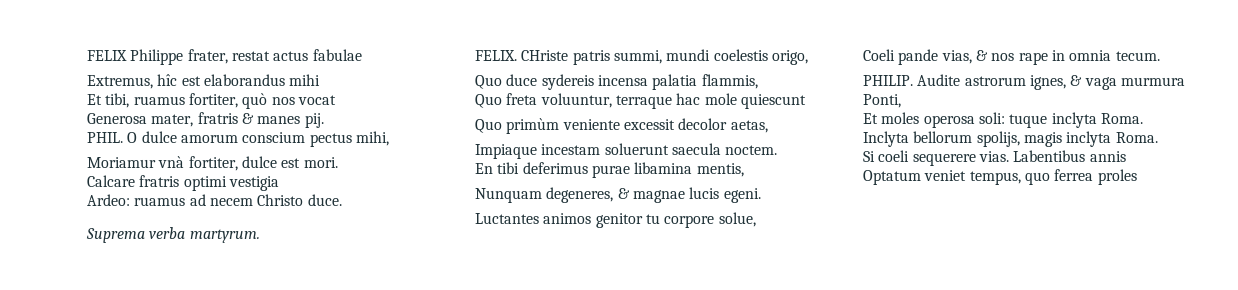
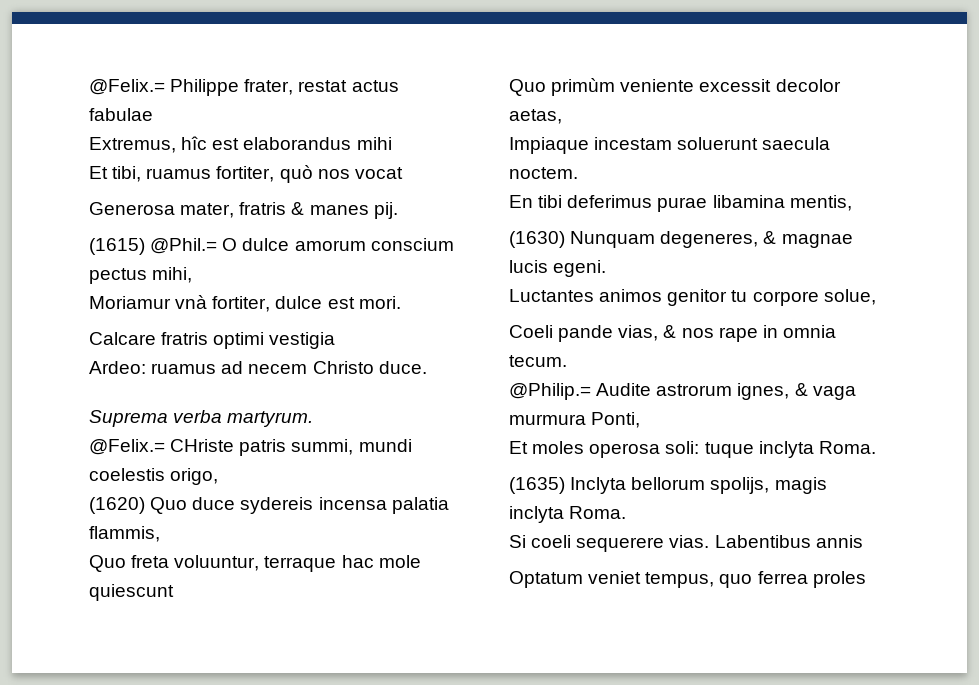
[87,50,127,61] FELIX -> [89,79,165,95] @Felix.=
[87,132,123,143] PHIL. -> [89,238,218,255] (1615) @Phil.=
[475,50,517,61] FELIX. -> [89,439,165,455] @Felix.=
(808, 57) none -> [89,497,145,514] (1620)
(744, 170) none -> [509,231,565,248] (1630)
[863,75,913,86] PHILIP. -> [509,383,591,400] @Philip.=
(1143, 118) none -> [509,477,565,494] (1635)

